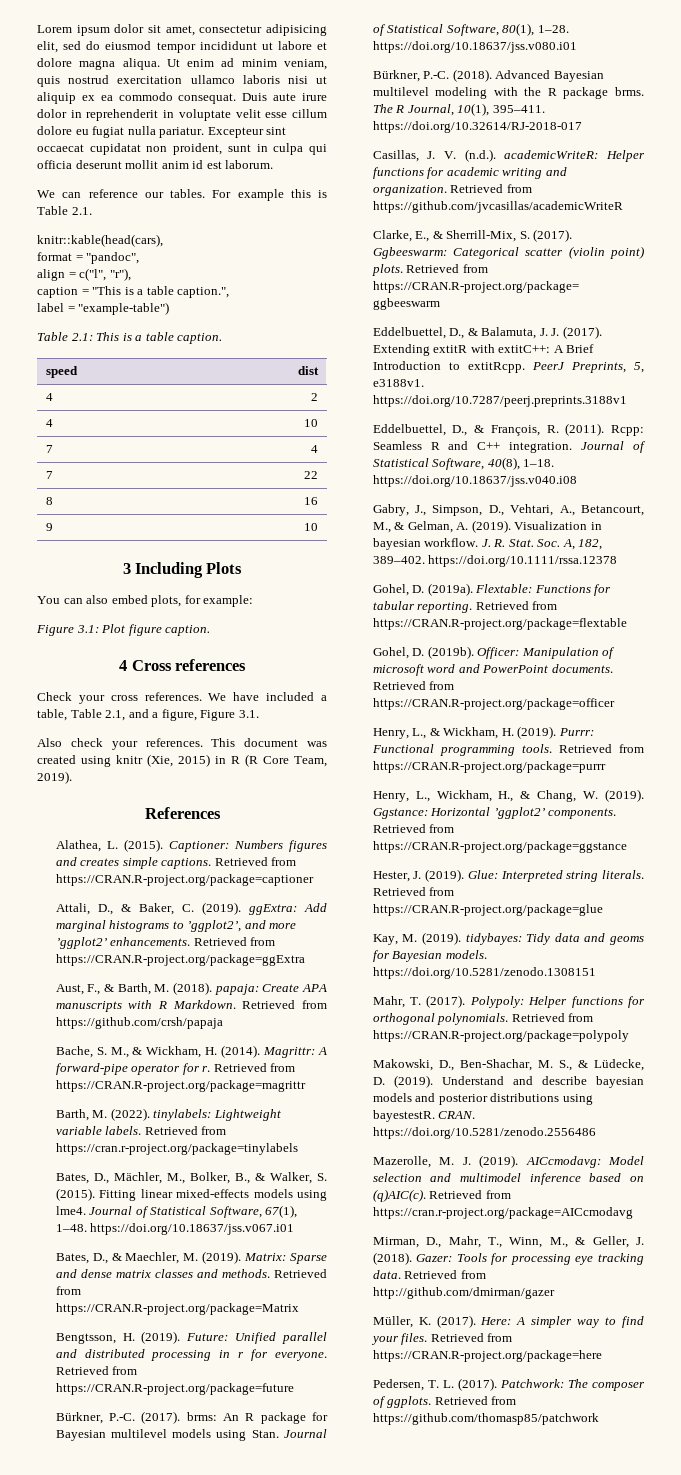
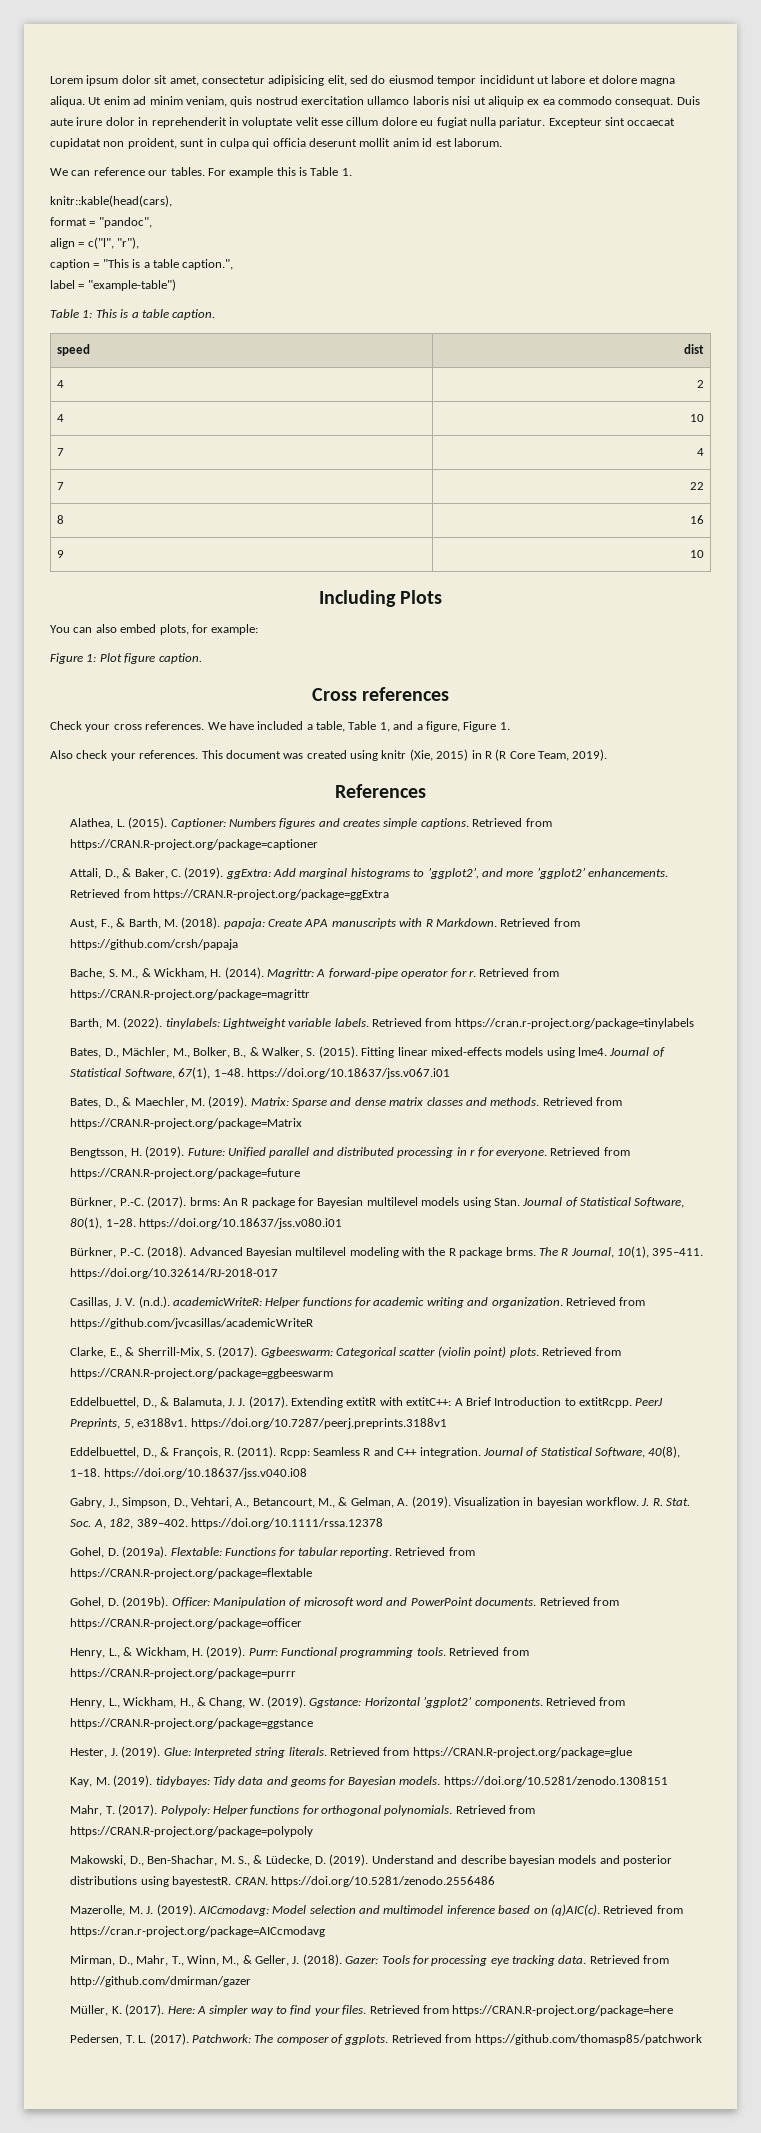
[71,207,92,215] 2.1. -> [341,168,352,176] 1.
[71,333,93,341] 2.1: -> [82,310,93,318] 1:
[122,563,131,574] 3 -> (705, 554) none
[76,625,99,633] 3.1: -> [86,654,97,662] 1:
[119,660,128,671] 4 -> (202, 658) none
[105,710,126,721] 2.1, -> [379,722,390,732] 1,
[238,710,259,718] 3.1. -> [499,722,510,730] 1.

